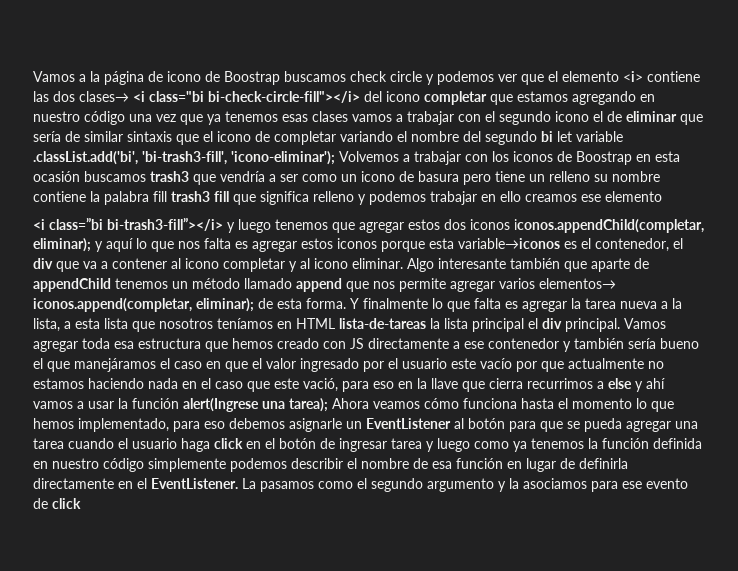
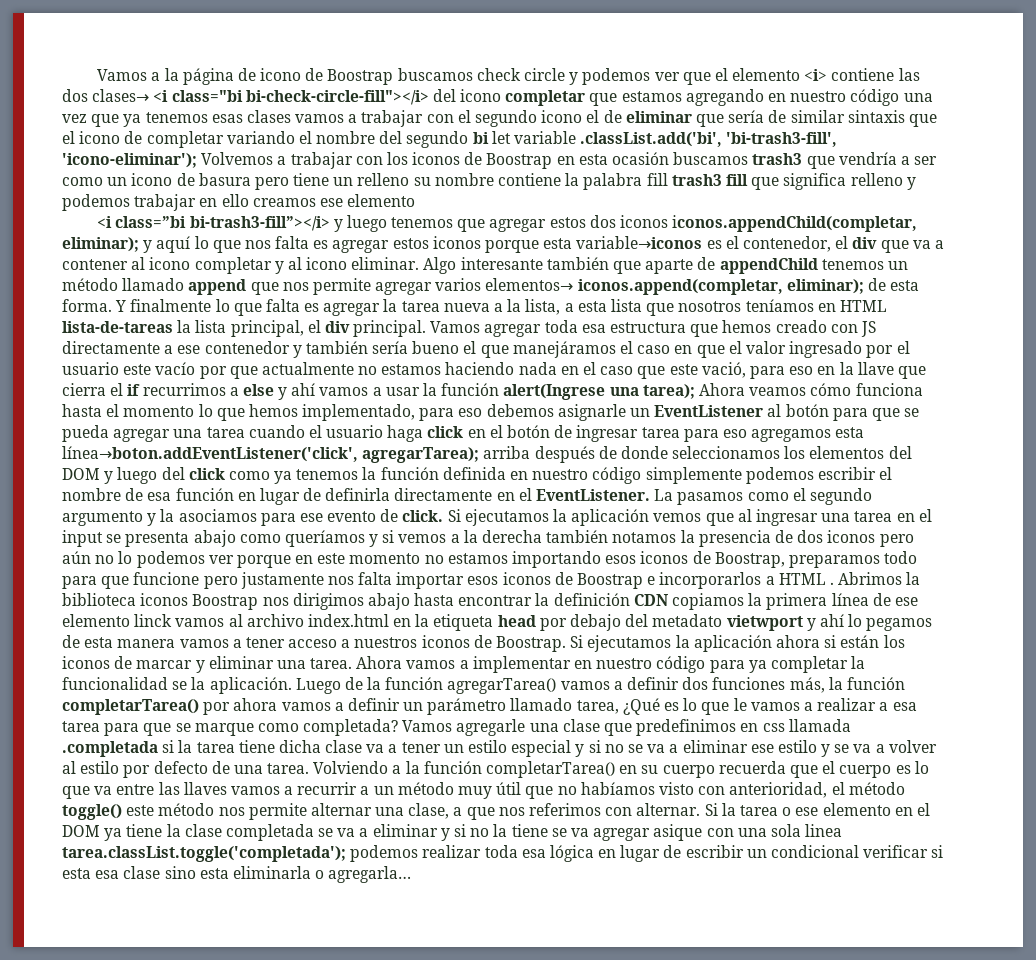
[472,318,524,332] principal -> [230,320,304,337] principal,
(523, 383) none -> [110,383,141,396] el if
[426,438,470,452] y luego -> [683,427,865,442] [62,446,912,463] [62,467,225,484] para eso agregamos esta línea→boton.addEventListener('click', agregarTarea); arriba después de donde seleccionamos los elementos del DOM y luego del click
[291,458,343,469] describir -> [817,467,876,480] escribir
[52,498,81,509] click -> [402,509,932,526] [62,530,914,547] [62,551,918,568] [62,572,921,589] [62,593,918,610] [62,614,933,631] [62,635,905,652] [62,656,866,673] [62,677,905,694] [62,698,917,715] [62,719,851,736] [62,740,937,757] [62,761,929,778] [62,782,905,799] [62,803,930,820] [62,824,843,841] [62,845,944,862] [62,866,412,883] click. Si ejecutamos la aplicación vemos que al ingresar una tarea en el input se presenta abajo como queríamos y si vemos a la derecha también notamos la presencia de dos iconos pero aún no lo podemos ver porque en este momento no estamos importando esos iconos de Boostrap, preparamos todo para que funcione pero justamente nos falta importar esos iconos de Boostrap e incorporarlos a HTML . Abrimos la biblioteca iconos Boostrap nos dirigimos abajo hasta encontrar la definición CDN copiamos la primera línea de ese elemento linck vamos al archivo index.html en la etiqueta head por debajo del metadato vietwport y ahí lo pegamos de esta manera vamos a tener acceso a nuestros iconos de Boostrap. Si ejecutamos la aplicación ahora si están los iconos de marcar y eliminar una tarea. Ahora vamos a implementar en nuestro código para ya completar la funcionalidad se la aplicación. Luego de la función agregarTarea() vamos a definir dos funciones más, la función completarTarea() por ahora vamos a definir un parámetro llamado tarea, ¿Qué es lo que le vamos a realizar a esa tarea para que se marque como completada? Vamos agregarle una clase que predefinimos en css llamada .completada si la tarea tiene dicha clase va a tener un estilo especial y si no se va a eliminar ese estilo y se va a volver al estilo por defecto de una tarea. Volviendo a la función completarTarea() en su cuerpo recuerda que el cuerpo es lo que va entre las llaves vamos a recurrir a un método muy útil que no habíamos visto con anterioridad, el método toggle() este método nos permite alternar una clase, a que nos referimos con alternar. Si la tarea o ese elemento en el DOM ya tiene la clase completada se va a eliminar y si no la tiene se va agregar asique con una sola linea tarea.classList.toggle('completada'); podemos realizar toda esa lógica en lugar de escribir un condicional verificar si esta esa clase sino esta eliminarla o agregarla…

